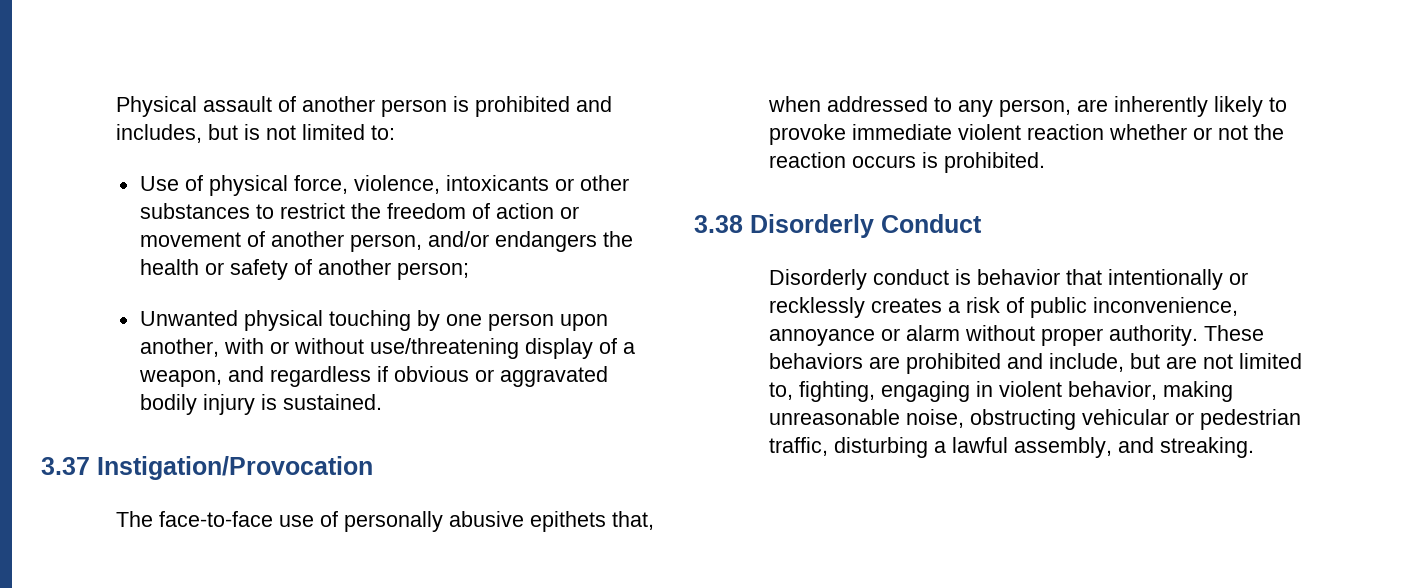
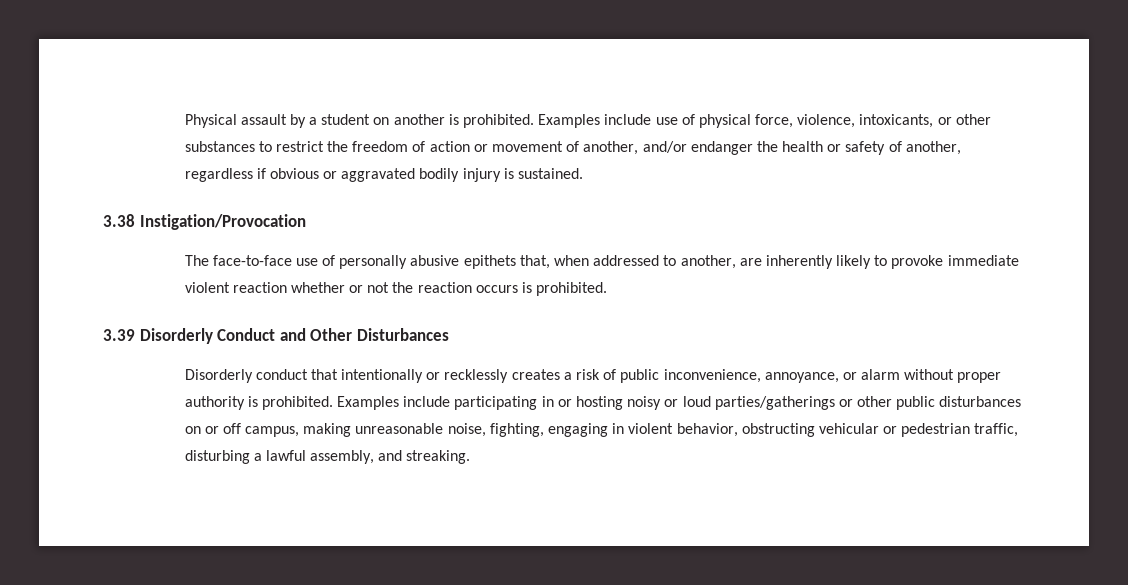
[277,96,612,117] [115,124,395,143] [139,176,179,191] of another person is prohibited and includes, but is not limited to: // Use -> [289,114,678,128] by a student on another is prohibited. Examples include use
[445,175,549,191] intoxicants -> [859,114,934,128] intoxicants,
[270,231,597,252] another person, and/or endangers -> [583,141,753,155] another, and/or endanger
[317,259,469,280] [139,310,608,331] [139,338,635,359] [138,366,264,387] another person; // Unwanted physical touching by one person upon another, with or without use/threatening display of a weapon, and -> [905,141,961,155] another,
[41,457,90,475] 3.37 -> [103,214,135,227] 3.38
[957,99,1071,117] any person, -> [680,255,736,269] another,
[694,215,743,233] 3.38 -> [103,329,135,341] 3.39
(982, 223) none -> [279,328,449,341] and Other Disturbances
[954,269,1060,285] is behavior -> (308, 374) none
[768,329,875,346] annoyance -> [764,372,839,383] annoyance,
[1108,325,1264,346] [768,353,1302,374] [768,382,793,400] authority. These behaviors are prohibited and include, but are not limited to, -> [184,396,1022,410] [184,423,486,437] authority is prohibited. Examples include participating in or hosting noisy or loud parties/gatherings or other public disturbances on or off campus, making unreasonable noise,
[1162,381,1233,402] [768,409,964,428] making unreasonable noise, -> (738, 430) none

